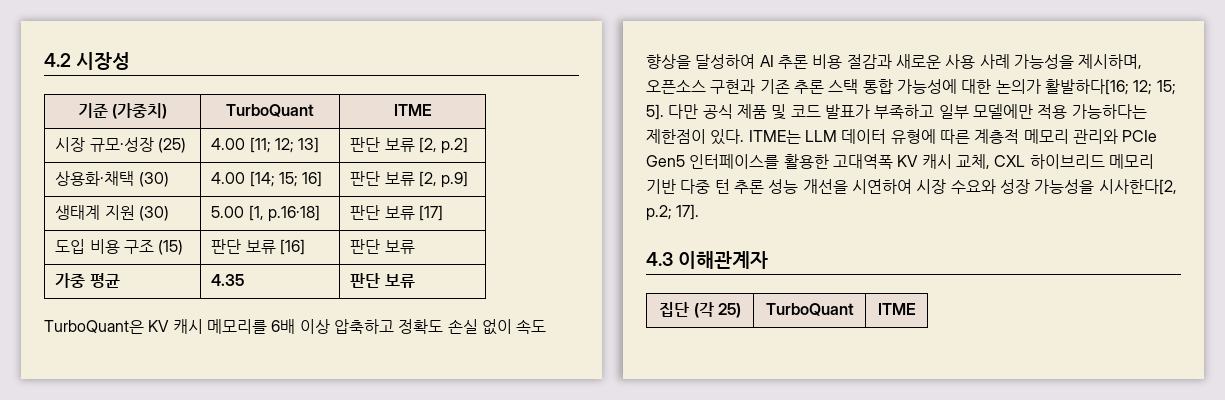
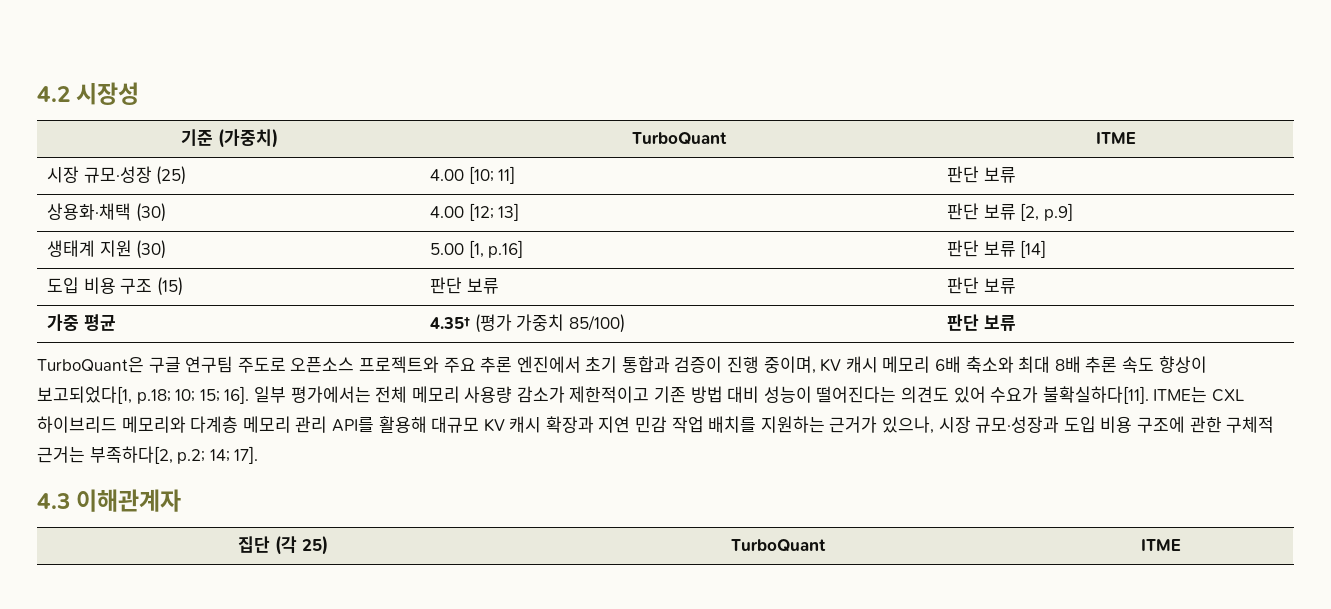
[249,137,320,153] [350,137,469,154] [11; 12; 13] | 판단 보류 [2, p.2] -> [468,166,516,184] [947,166,1016,183] [10; 11] | 판단 보류
[249,171,323,187] [14; 15; 16] -> [468,203,520,221] [12; 13]
[268,205,321,222] [350,205,444,221] p.16·18] | 판단 보류 [17] -> [488,240,524,258] [947,240,1047,258] p.16] | 판단 보류 [14]
[280,239,306,255] [16] -> (499, 286) none
[211,274,245,286] 4.35 -> [430,314,625,333] 4.35† (평가 가중치 85/100)
[148,319,547,335] [646,54,1143,69] [646,79,1176,95] [646,104,1147,120] [646,129,1158,145] [646,154,1154,169] [646,179,1177,195] [646,205,672,221] KV 캐시 메모리를 6배 이상 압축하고 정확도 손실 없이 속도 향상을 달성하여 AI 추론 비용 절감과 새로운 사용 사례 가능성을 제시하며, 오픈소스 구현과 기존 추론 스택 통합 가능성에 대한 논의가 활발하다[16; 12; 15; 5]. 다만 공식 제품 및 코드 발표가 부족하고 일부 모델에만 적용 가능하다는 제한점이 있다. ITME는 LLM 데이터 유형에 따른 계층적 메모리 관리와 PCIe Gen5 인터페이스를 활용한 고대역폭 KV 캐시 교체, CXL 하이브리드 메모리 기반 다중 턴 추론 성능 개선을 시연하여 시장 수요와 성장 가능성을 시사한다[2, p.2; -> [148,356,1207,374] [37,386,1244,404] [37,416,1275,434] [37,446,230,464] 구글 연구팀 주도로 오픈소스 프로젝트와 주요 추론 엔진에서 초기 통합과 검증이 진행 중이며, KV 캐시 메모리 6배 축소와 최대 8배 추론 속도 향상이 보고되었다[1, p.18; 10; 15; 16]. 일부 평가에서는 전체 메모리 사용량 감소가 제한적이고 기존 방법 대비 성능이 떨어진다는 의견도 있어 수요가 불확실하다[11]. ITME는 CXL 하이브리드 메모리와 다계층 메모리 관리 API를 활용해 대규모 KV 캐시 확장과 지연 민감 작업 배치를 지원하는 근거가 있으나, 시장 규모·성장과 도입 비용 구조에 관한 구체적 근거는 부족하다[2, p.2; 14;

